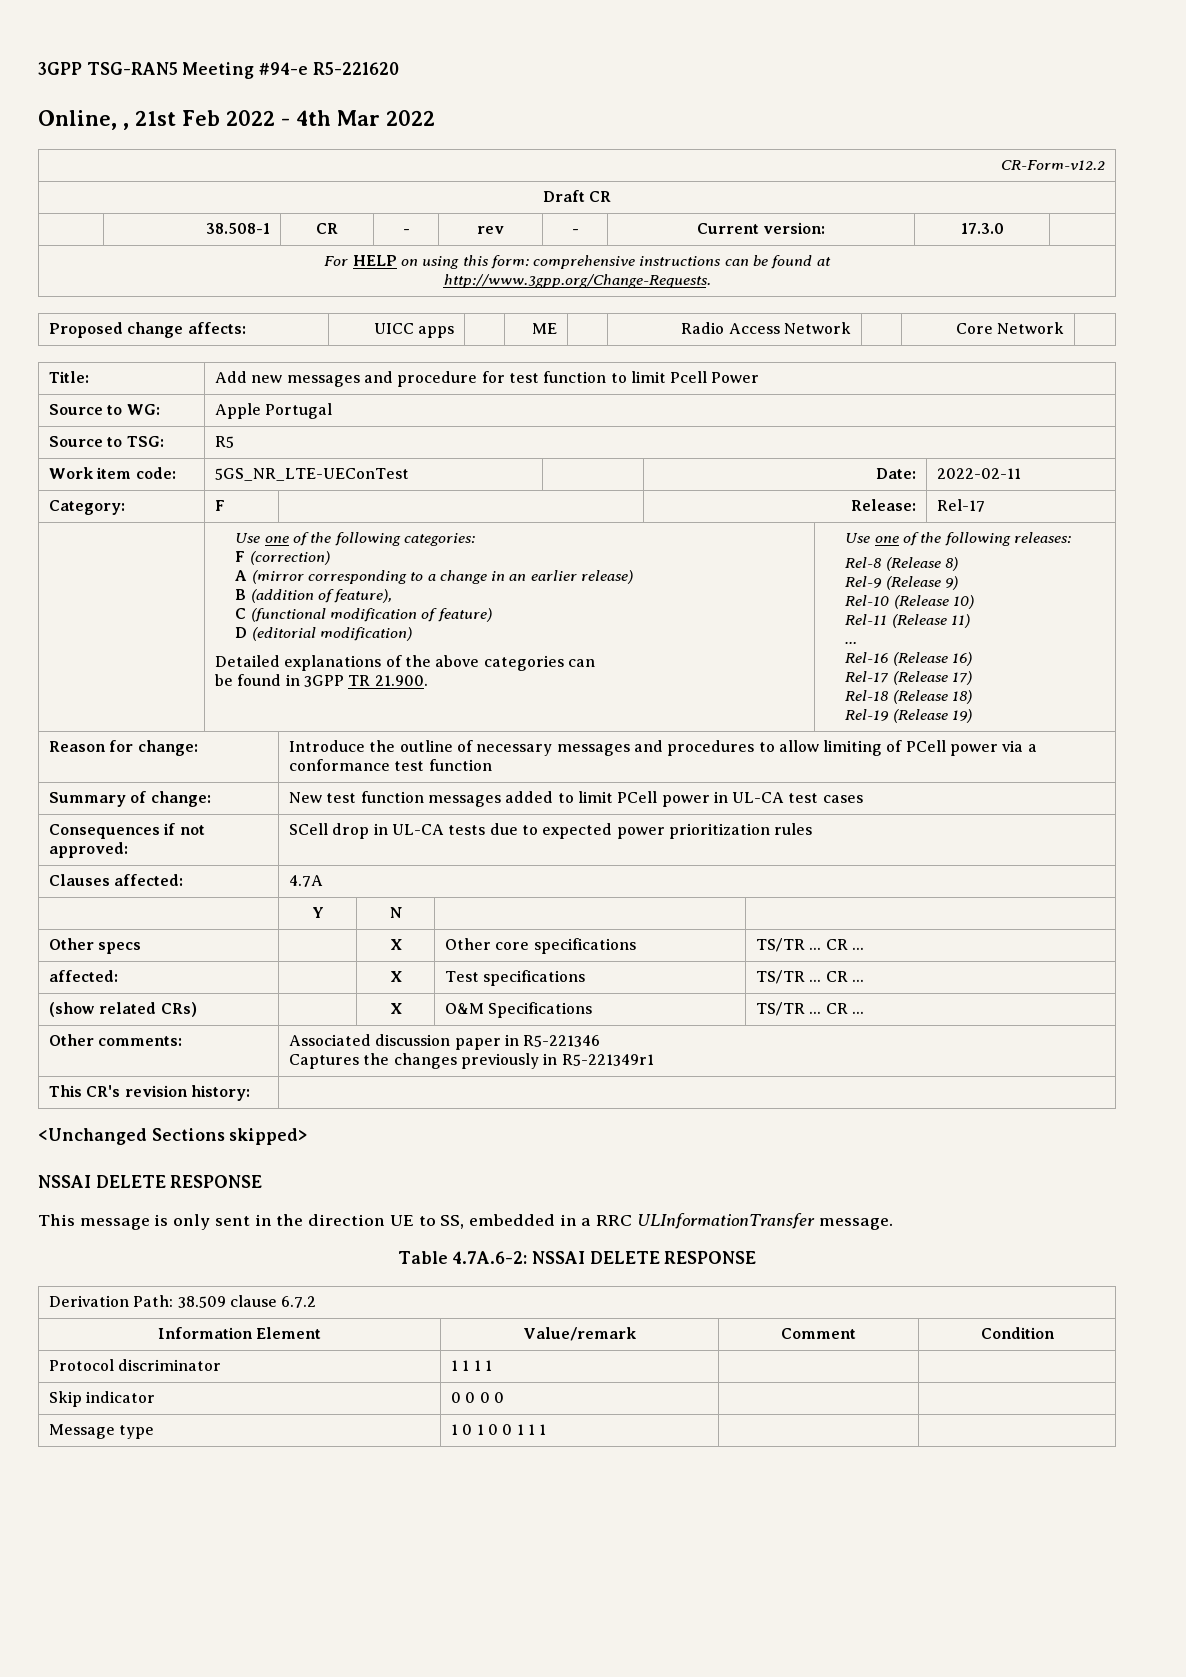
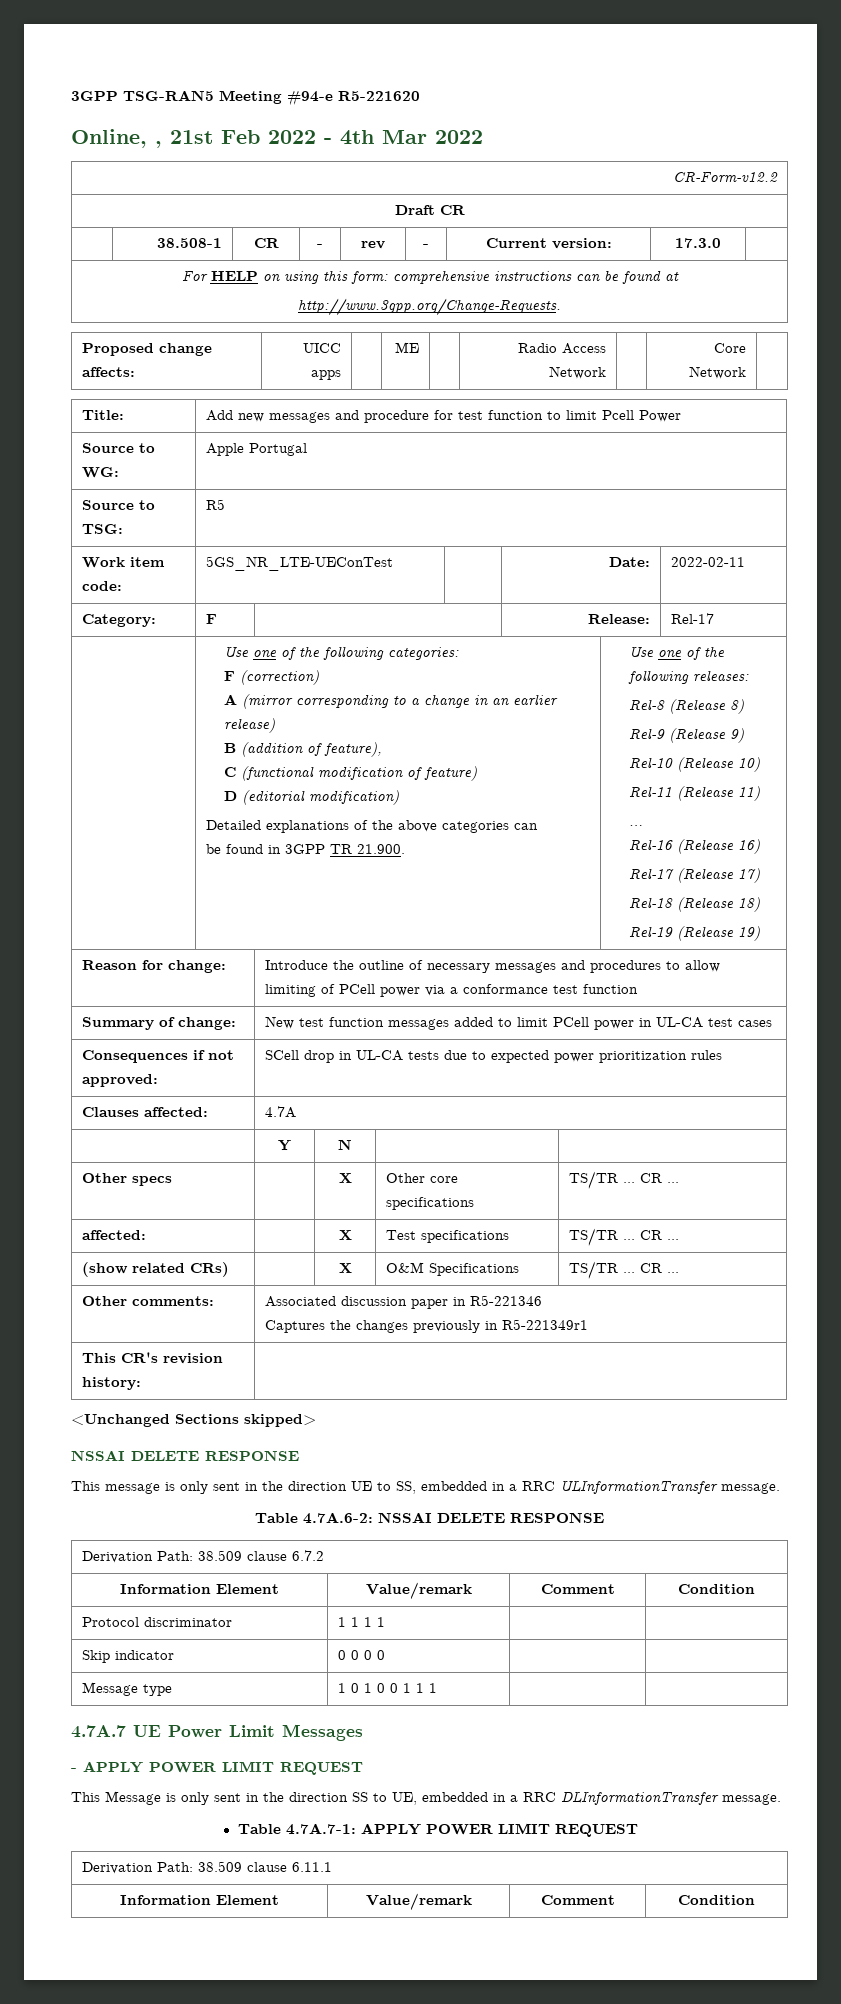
(547, 1429) none -> [71,1724,363,1741] [71,1761,363,1775] [71,1791,781,1805] [237,1823,638,1837] [82,1861,333,1874] [120,1895,279,1905] [365,1893,472,1910] [540,1895,615,1905] [678,1895,755,1905] // 4.7A.7 UE Power Limit Messages // - APPLY POWER LIMIT REQUEST // This Message is only sent in the direction SS to UE, embedded in a RRC DLInformationTransfer message. // Table 4.7A.7-1: APPLY POWER LIMIT REQUEST // Derivation Path: 38.509 clause 6.11.1 // Information Element | Value/remark | Comment | Condition

